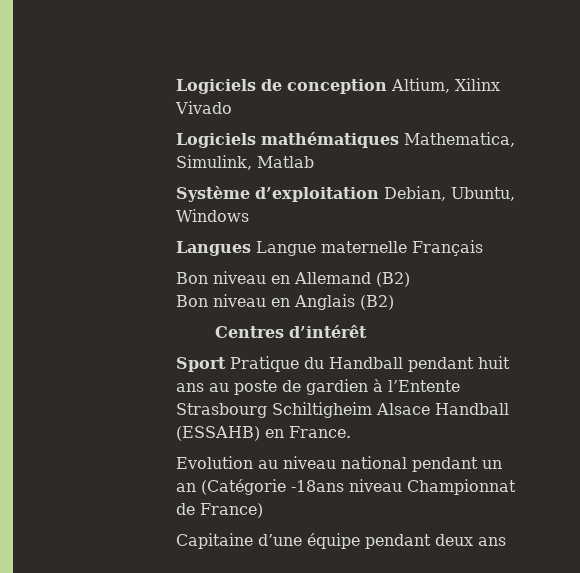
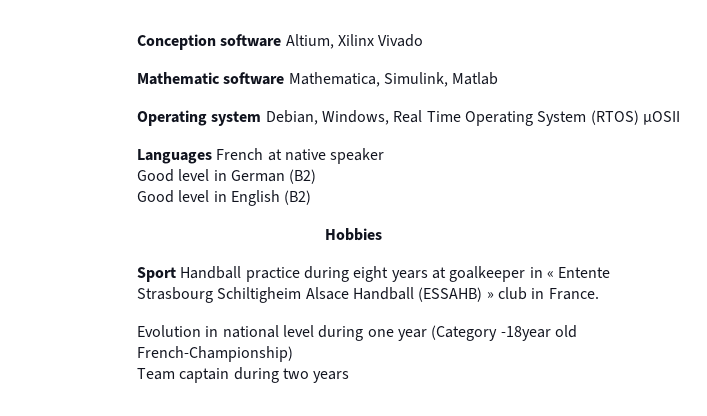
[175,79,387,94] Logiciels de conception -> [136,34,282,50] Conception software
[175,132,399,148] Logiciels mathématiques -> [136,72,285,85] Mathematic software
[175,186,515,202] [175,209,249,222] [175,240,483,256] [175,271,410,287] [175,294,394,310] [214,325,367,338] Système d’exploitation Debian, Ubuntu, Windows // Langues Langue maternelle Français // Bon niveau en Allemand (B2) // Bon niveau en Anglais (B2) // Centres d’intérêt -> [136,110,680,126] [136,148,385,164] [136,169,317,184] [136,190,312,206] [325,228,382,241] Operating system Debian, Windows, Real Time Operating System (RTOS) µOSII // Languages French at native speaker // Good level in German (B2) // Good level in English (B2) // Hobbies
[229,356,510,372] [175,379,460,395] Pratique du Handball pendant huit ans au poste de gardien à l’Entente -> [180,266,611,282] Handball practice during eight years at goalkeeper in « Entente
[264,429,284,438] en -> [486,287,545,300] » club in
[257,456,502,472] [175,479,516,495] [175,503,263,518] [175,533,506,549] au niveau national pendant un an (Catégorie -18ans niveau Championnat de France) // Capitaine d’une équipe pendant deux ans -> [205,325,577,341] [136,346,293,362] [136,367,350,383] in national level during one year (Category -18year old French-Championship) // Team captain during two years

